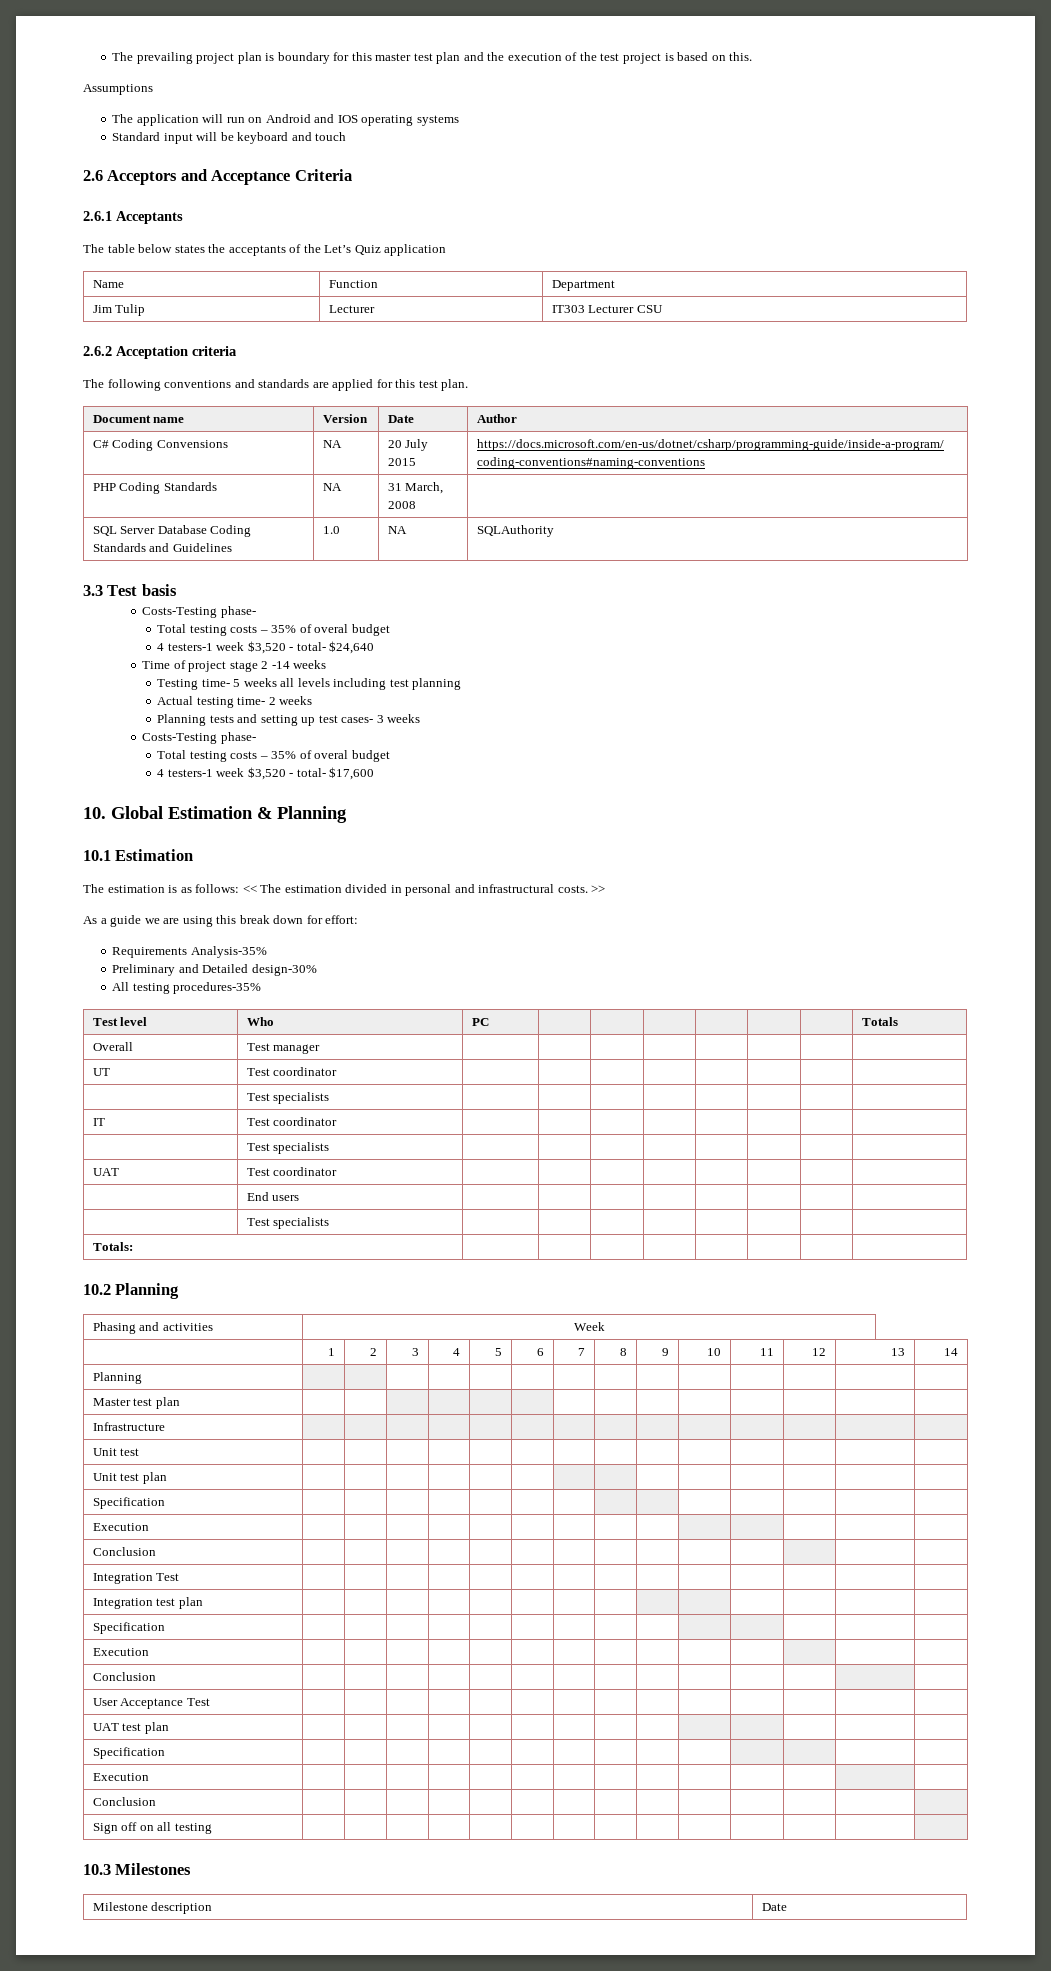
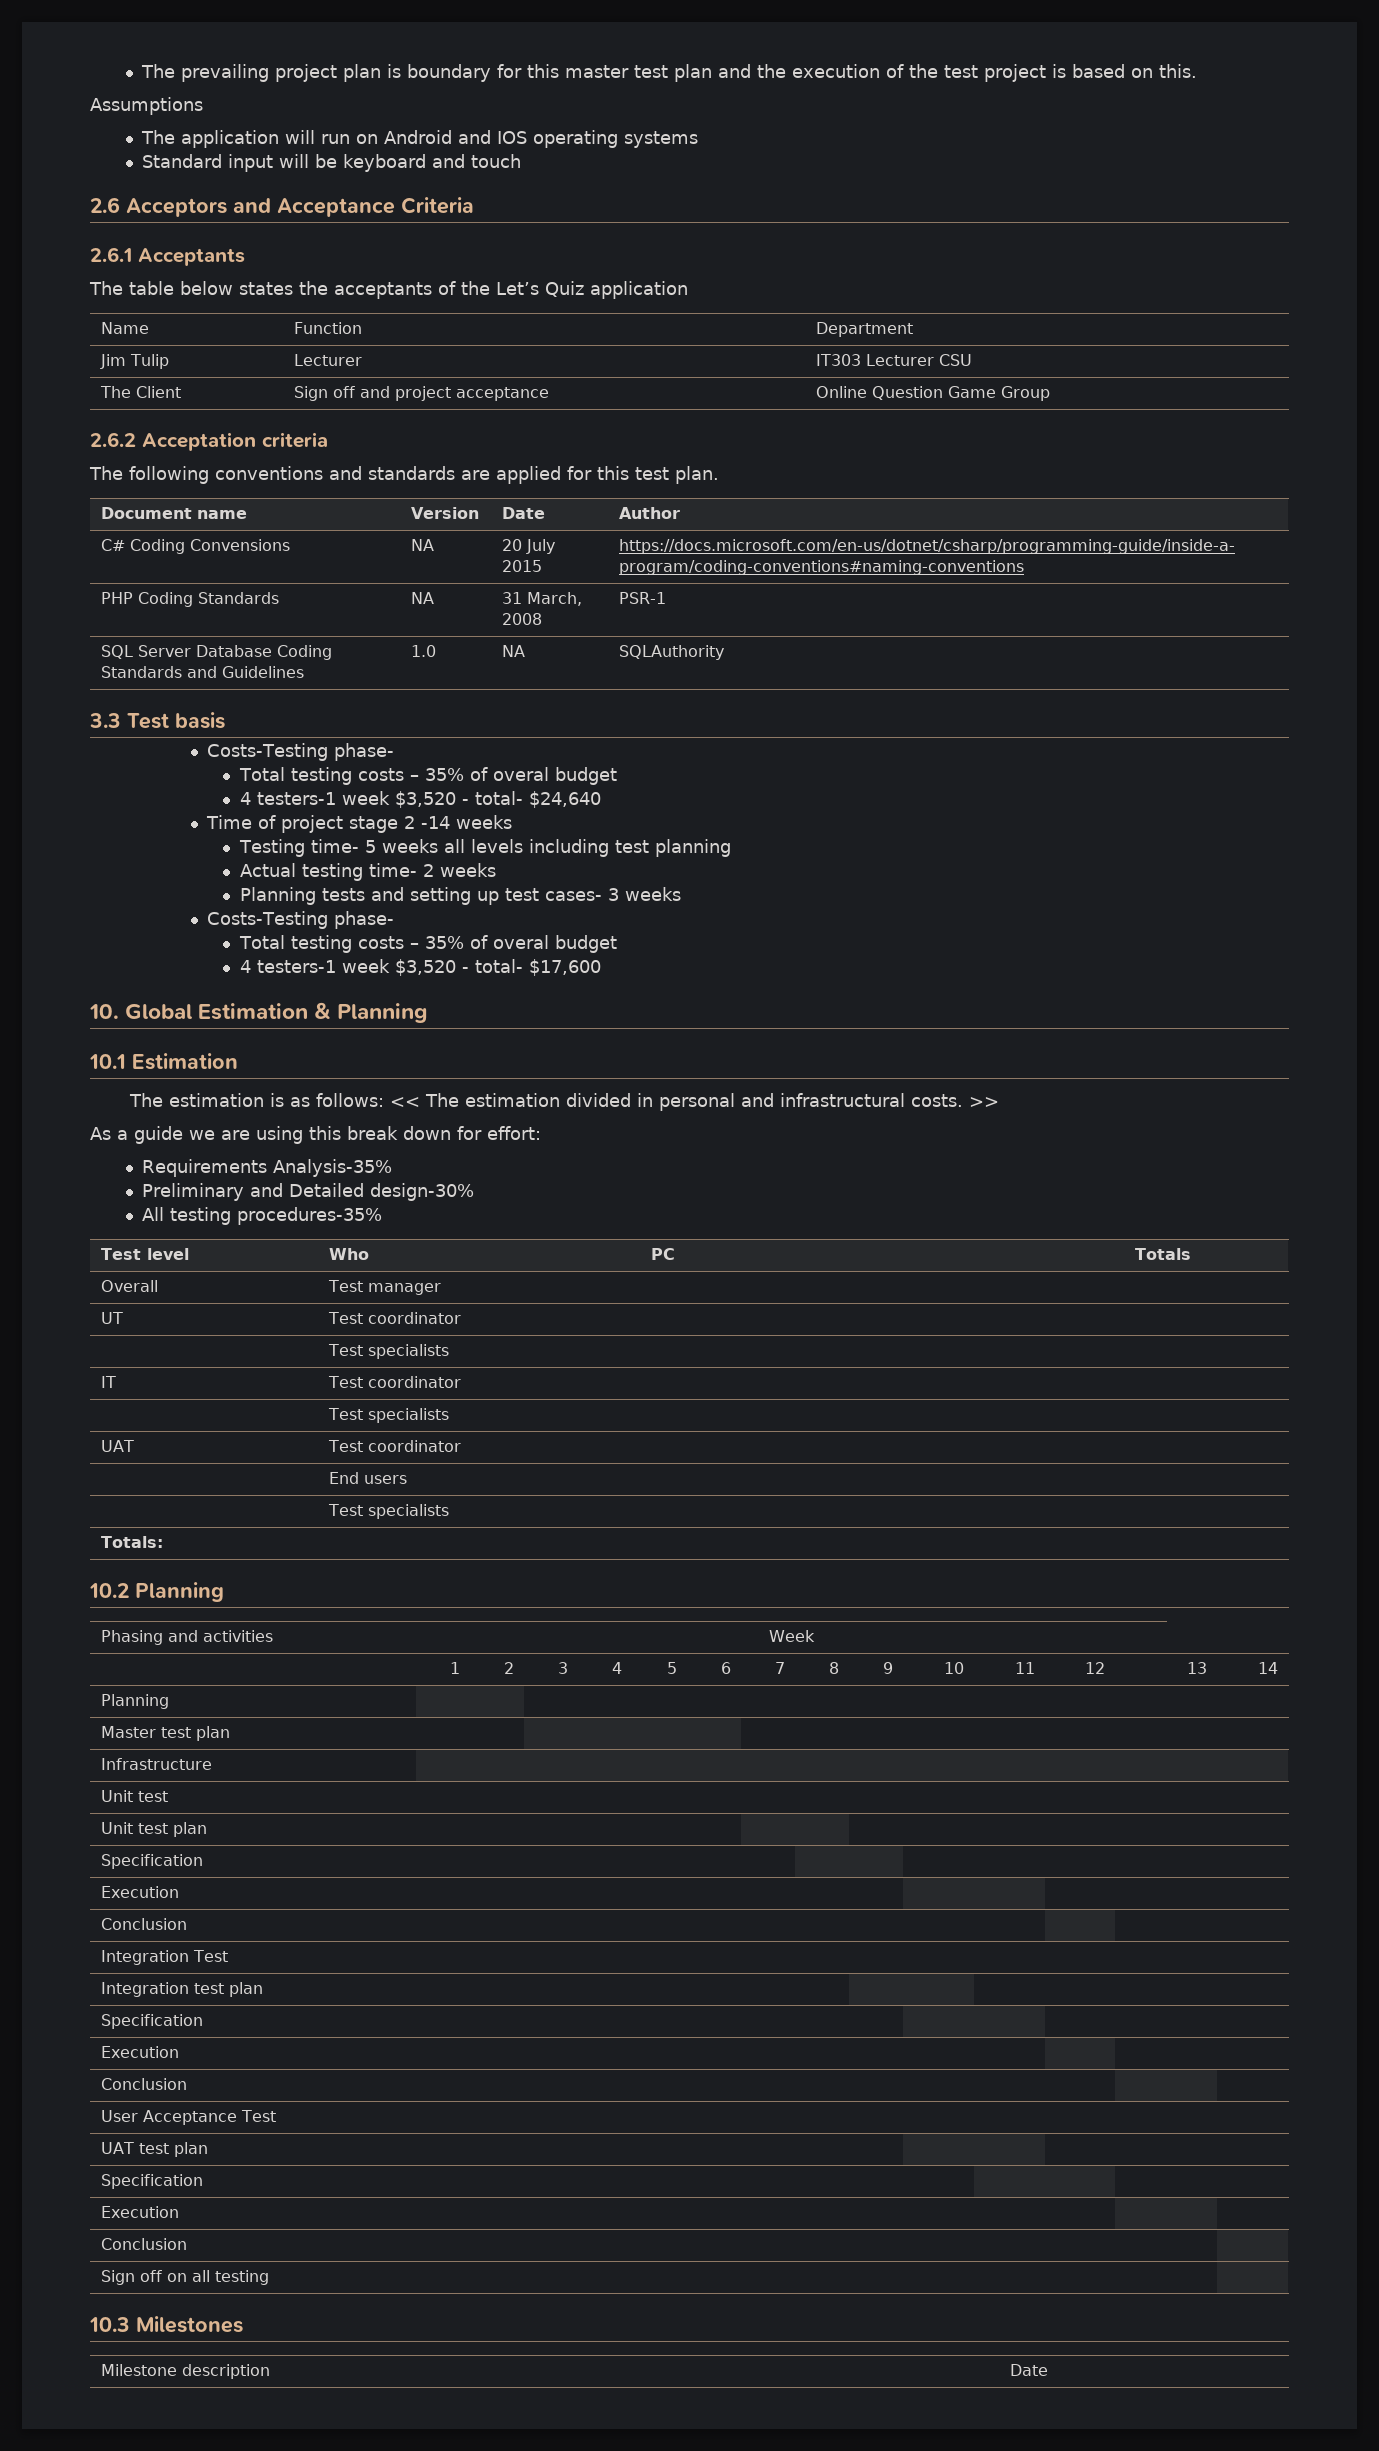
(663, 309) none -> [100,386,182,398] [294,386,550,401] [816,386,1051,401] // The Client | Sign off and project acceptance | Online Question Game Group
(416, 505) none -> [619,592,667,604] PSR-1

